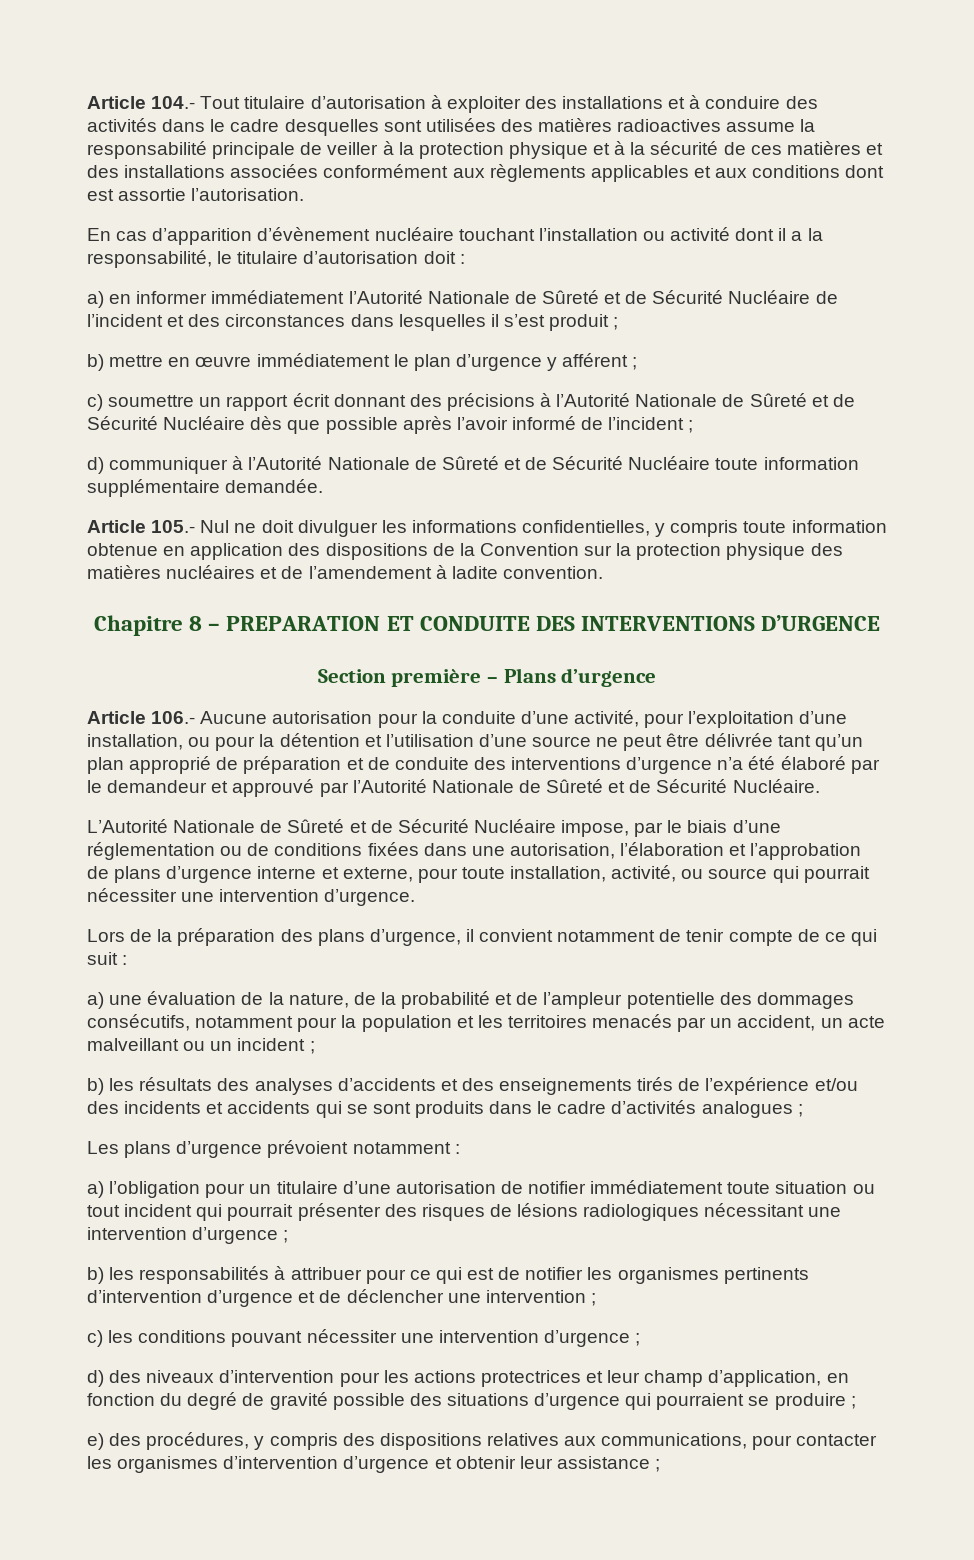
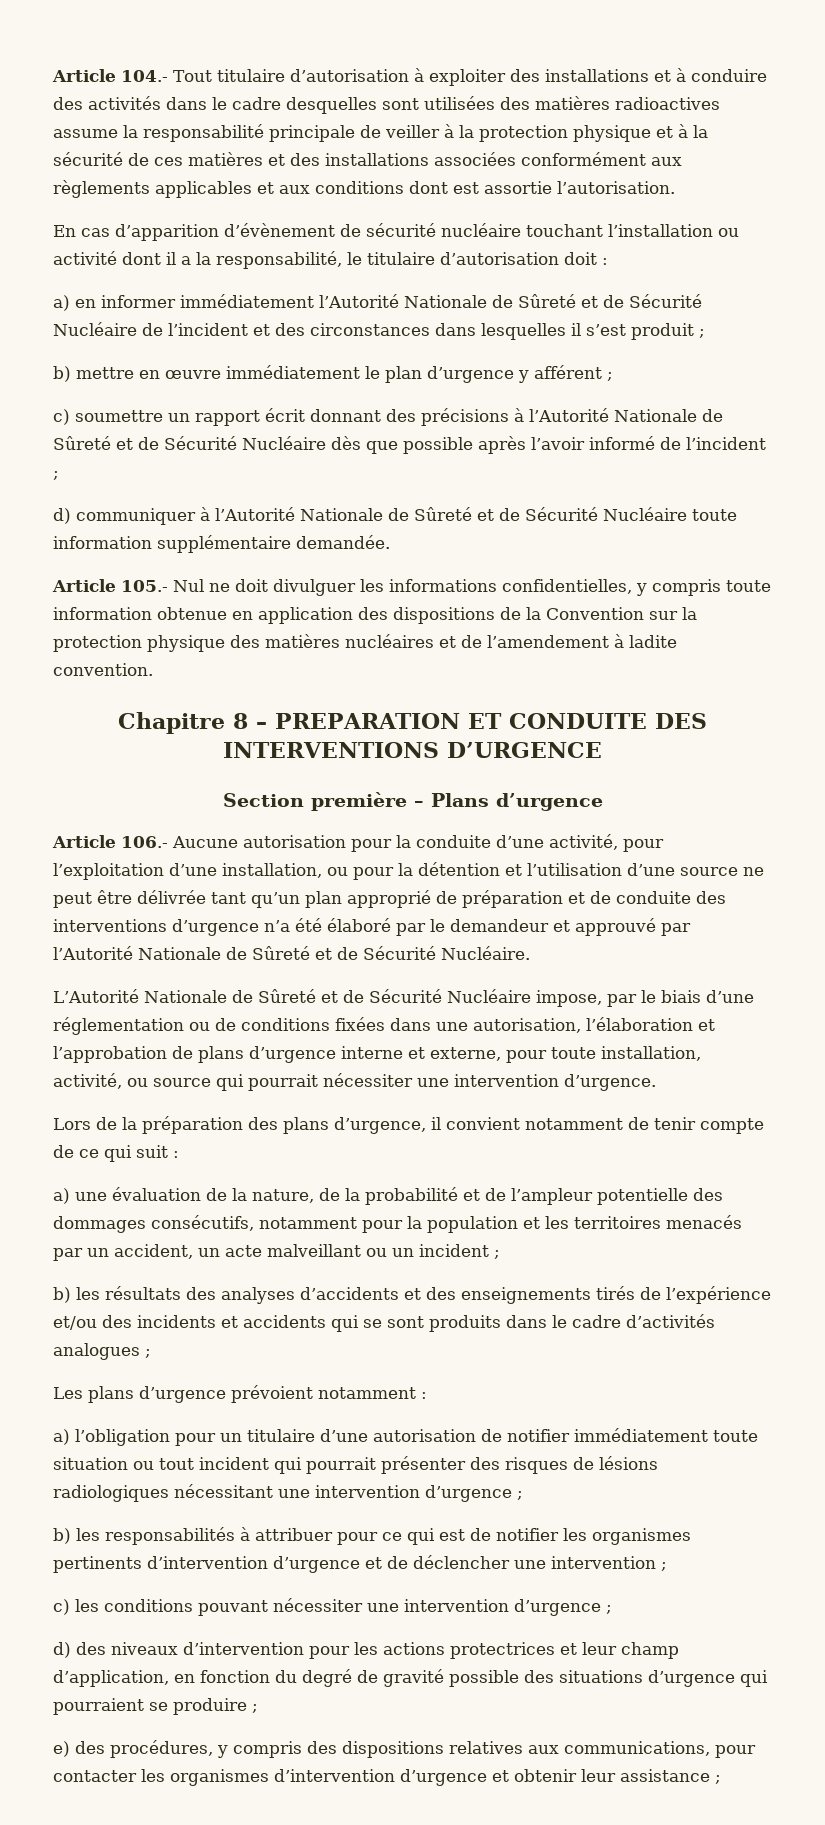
(371, 234) none -> [340,223,436,237] de sécurité

